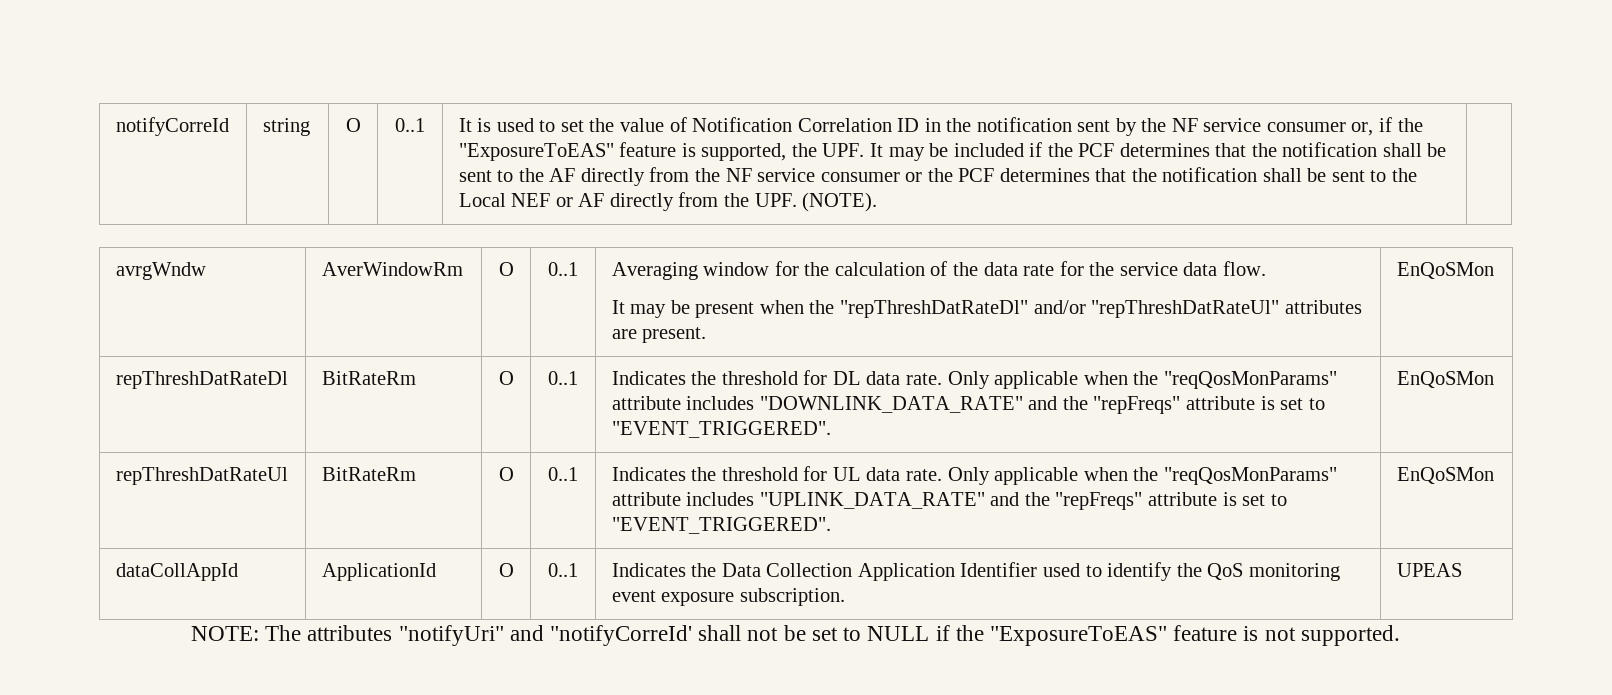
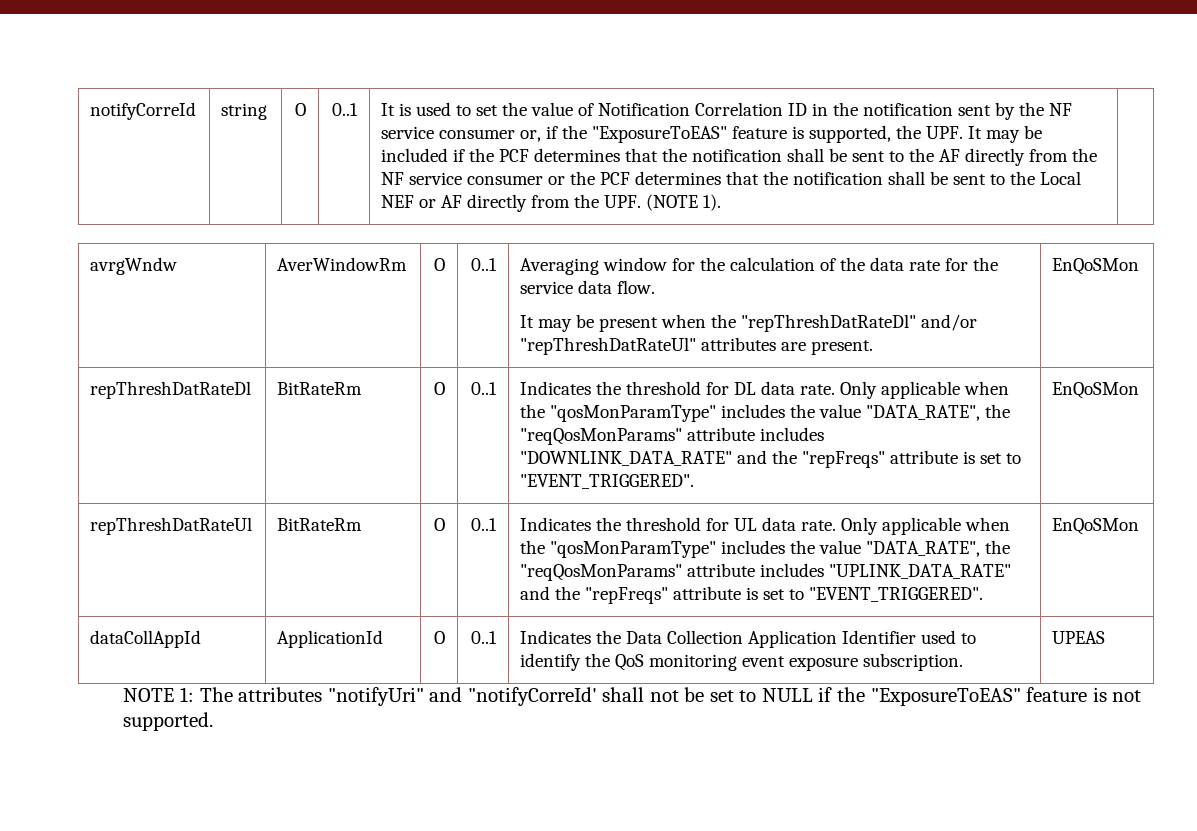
[802,192,878,212] (NOTE). -> [646,194,722,211] (NOTE 1).
(1159, 378) none -> [550,404,1011,422] "qosMonParamType" includes the value "DATA_RATE", the
(1159, 474) none -> [550,540,1011,558] "qosMonParamType" includes the value "DATA_RATE", the
[190,626,259,641] NOTE: -> [123,687,195,702] NOTE 1:

